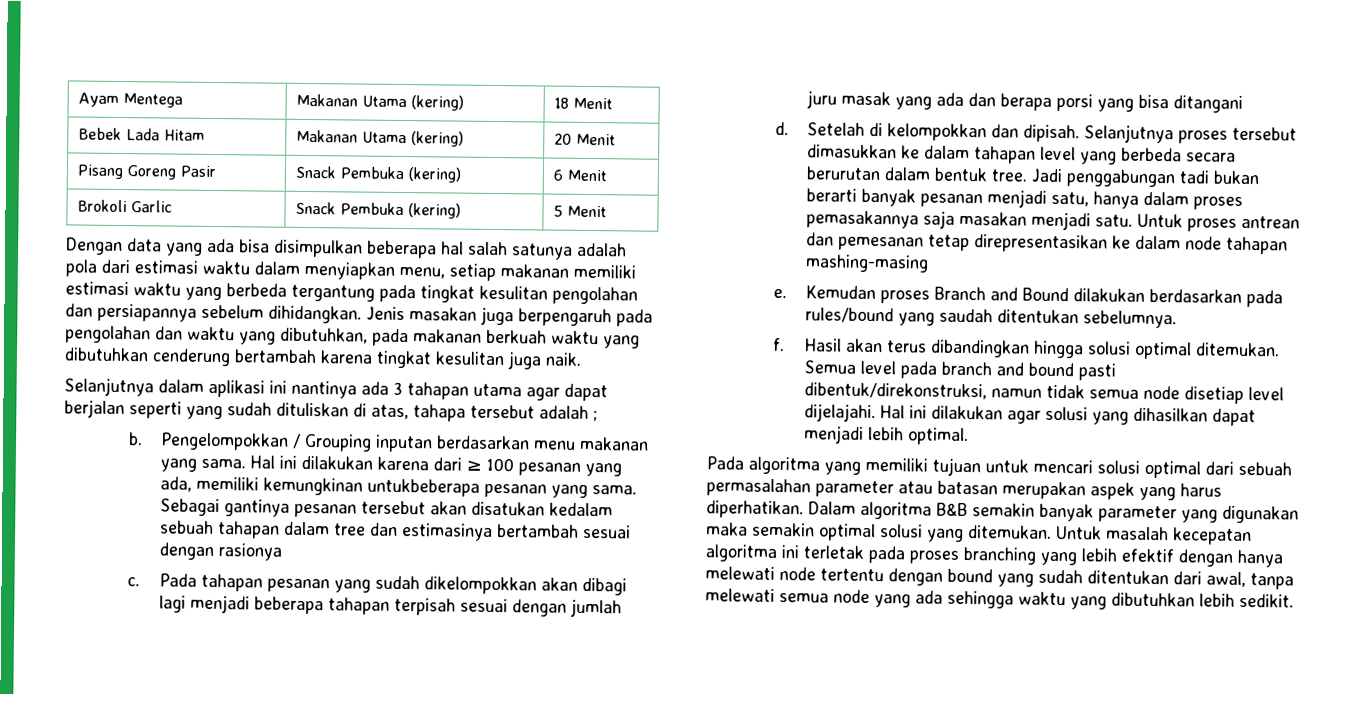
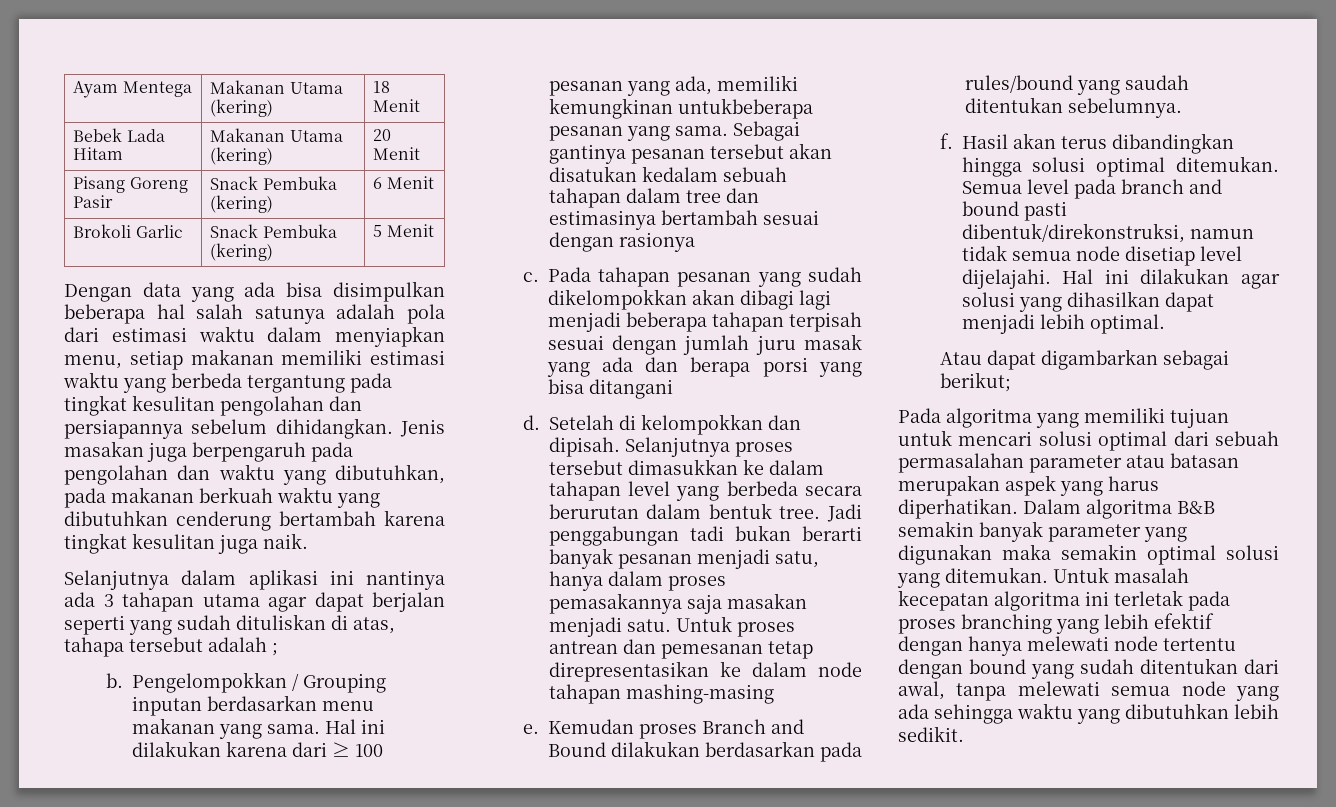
(970, 436) none -> [939,349,1229,370] [939,372,1011,392] // Atau dapat digambarkan sebagai berikut;

